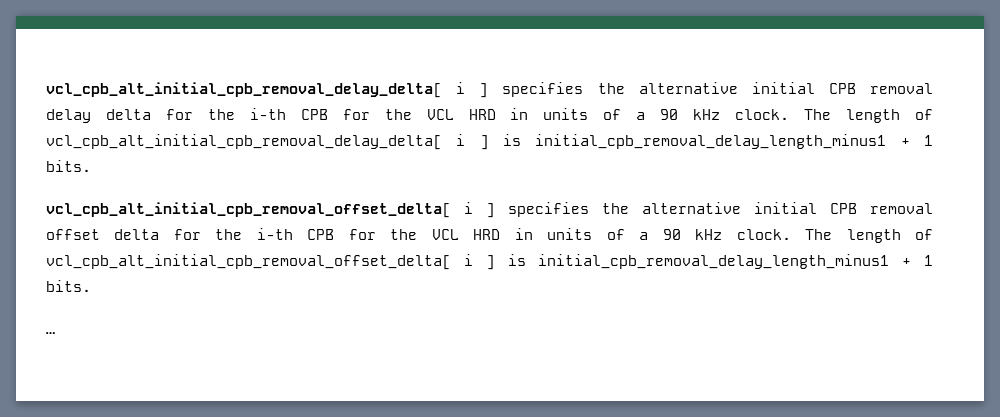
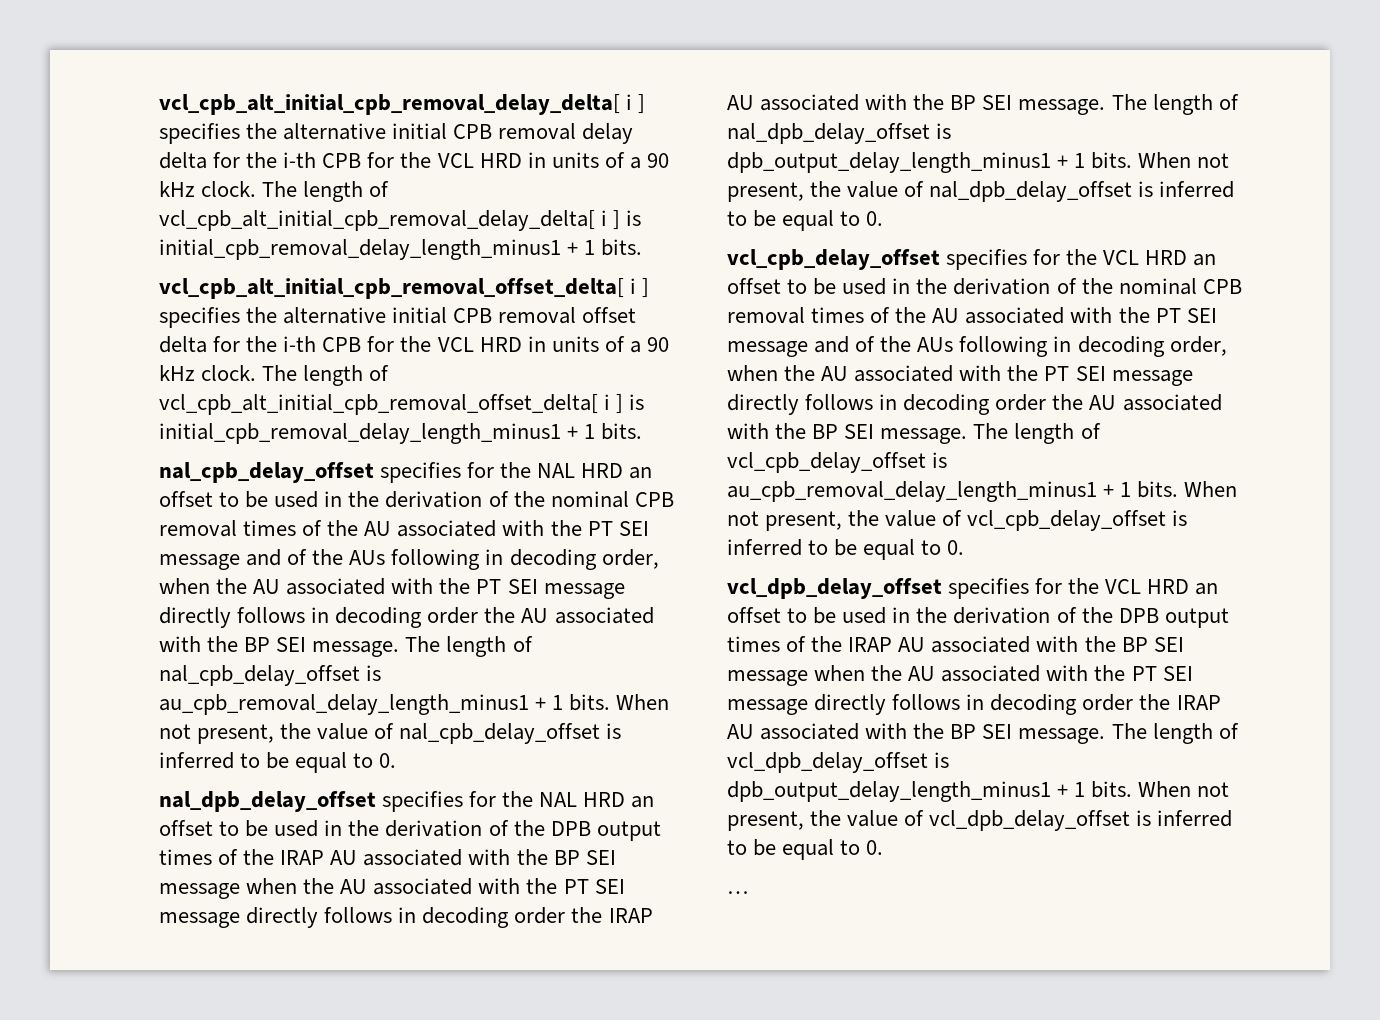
(91, 286) none -> [159,462,653,483] [159,491,674,508] [159,520,649,537] [159,549,659,570] [159,578,625,599] [159,607,654,628] [159,636,533,657] [159,665,382,686] [159,694,670,715] [159,723,622,744] [159,752,397,773] [159,791,655,812] [159,820,661,841] [159,849,616,866] [159,878,625,899] [159,907,653,928] [727,94,1239,115] [727,123,952,144] [727,152,1230,173] [727,181,1235,202] [727,210,884,231] [727,249,1217,270] [727,278,1242,295] [727,307,1217,324] [727,336,1227,357] [727,365,1193,386] [727,394,1222,415] [727,423,1101,444] [727,452,948,473] [727,481,1238,502] [727,510,1188,531] [727,539,965,560] [727,578,1219,599] [727,607,1229,628] [727,636,1184,653] [727,665,1193,686] [727,694,1221,715] [727,723,1239,744] [727,752,950,773] [727,781,1230,802] [727,810,1233,831] [727,839,884,860] // nal_cpb_delay_offset specifies for the NAL HRD an offset to be used in the derivation of the nominal CPB removal times of the AU associated with the PT SEI message and of the AUs following in decoding order, when the AU associated with the PT SEI message directly follows in decoding order the AU associated with the BP SEI message. The length of nal_cpb_delay_offset is au_cpb_removal_delay_length_minus1 + 1 bits. When not present, the value of nal_cpb_delay_offset is inferred to be equal to 0. // nal_dpb_delay_offset specifies for the NAL HRD an offset to be used in the derivation of the DPB output times of the IRAP AU associated with the BP SEI message when the AU associated with the PT SEI message directly follows in decoding order the IRAP AU associated with the BP SEI message. The length of nal_dpb_delay_offset is dpb_output_delay_length_minus1 + 1 bits. When not present, the value of nal_dpb_delay_offset is inferred to be equal to 0. // vcl_cpb_delay_offset specifies for the VCL HRD an offset to be used in the derivation of the nominal CPB removal times of the AU associated with the PT SEI message and of the AUs following in decoding order, when the AU associated with the PT SEI message directly follows in decoding order the AU associated with the BP SEI message. The length of vcl_cpb_delay_offset is au_cpb_removal_delay_length_minus1 + 1 bits. When not present, the value of vcl_cpb_delay_offset is inferred to be equal to 0. // vcl_dpb_delay_offset specifies for the VCL HRD an offset to be used in the derivation of the DPB output times of the IRAP AU associated with the BP SEI message when the AU associated with the PT SEI message directly follows in decoding order the IRAP AU associated with the BP SEI message. The length of vcl_dpb_delay_offset is dpb_output_delay_length_minus1 + 1 bits. When not present, the value of vcl_dpb_delay_offset is inferred to be equal to 0.

